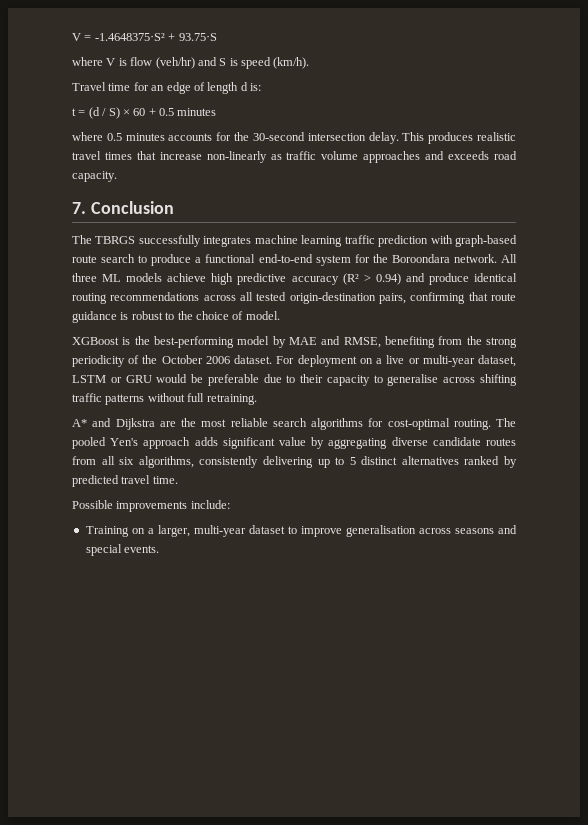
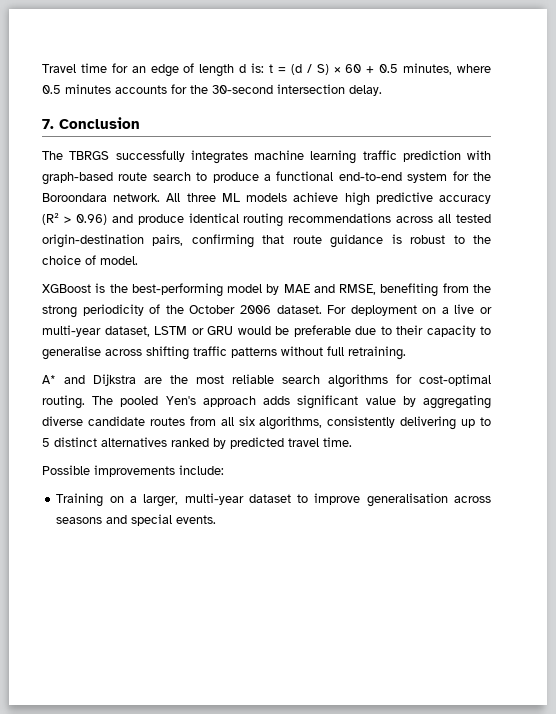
[72,33,217,41] [72,57,310,69] V = -1.4648375·S² + 93.75·S // where V is flow (veh/hr) and S is speed (km/h). // -> (42, 68) none
(261, 87) // -> (265, 68) none
[177,108,217,116] minutes // -> [403,63,453,75] minutes,
[402,132,516,144] [72,151,518,163] [72,171,117,182] This produces realistic travel times that increase non-linearly as traffic volume approaches and exceeds road capacity. -> (382, 90) none
[375,273,401,285] 0.94) -> [75,214,107,225] 0.96)

